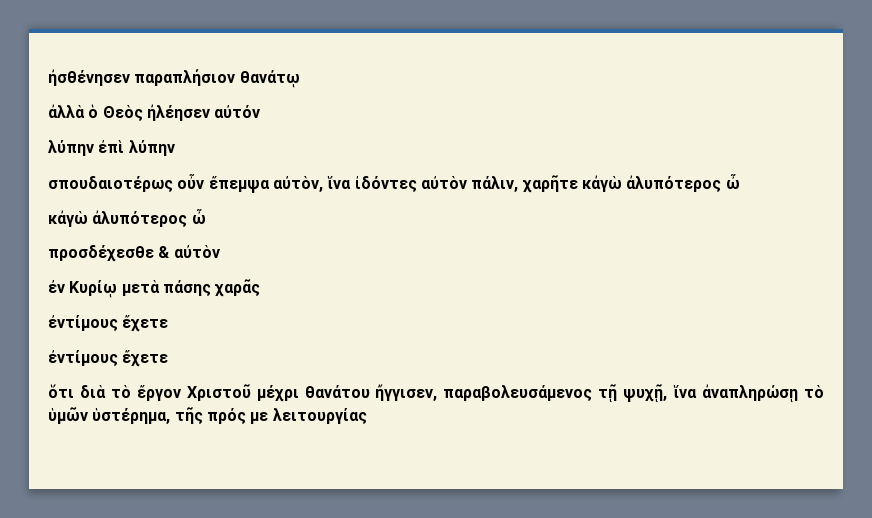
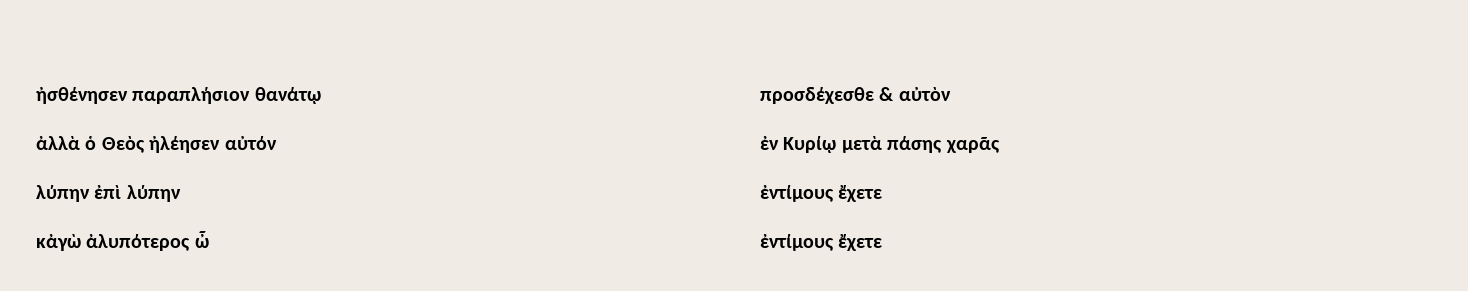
[48,173,740,193] // σπουδαιοτέρως οὖν ἔπεμψα αὐτὸν, ἵνα ἰδόντες αὐτὸν πάλιν, χαρῆτε κἀγὼ ἀλυπότερος ὦ -> (181, 193) none
[48,384,824,403] [48,407,367,424] // ὅτι διὰ τὸ ἔργον Χριστοῦ μέχρι θανάτου ἤγγισεν, παραβολευσάμενος τῇ ψυχῇ, ἵνα ἀναπληρώσῃ τὸ ὑμῶν ὑστέρημα, τῆς πρός με λειτουργίας -> (883, 242) none

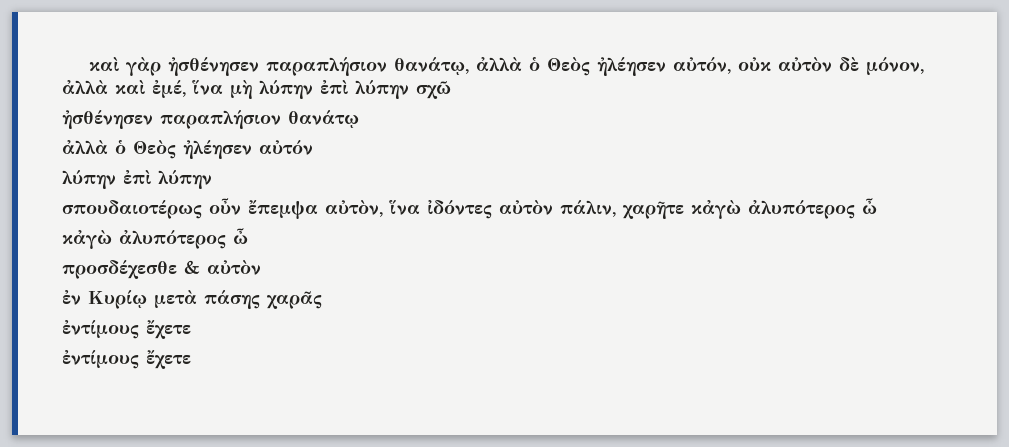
(36, 95) none -> [88,57,924,76] [62,80,451,99] καὶ γὰρ ἠσθένησεν παραπλήσιον θανάτῳ, ἀλλὰ ὁ Θεὸς ἠλέησεν αὐτόν, οὐκ αὐτὸν δὲ μόνον, ἀλλὰ καὶ ἐμέ, ἵνα μὴ λύπην ἐπὶ λύπην σχῶ //
(181, 193) none -> [62,198,877,219] // σπουδαιοτέρως οὖν ἔπεμψα αὐτὸν, ἵνα ἰδόντες αὐτὸν πάλιν, χαρῆτε κἀγὼ ἀλυπότερος ὦ

